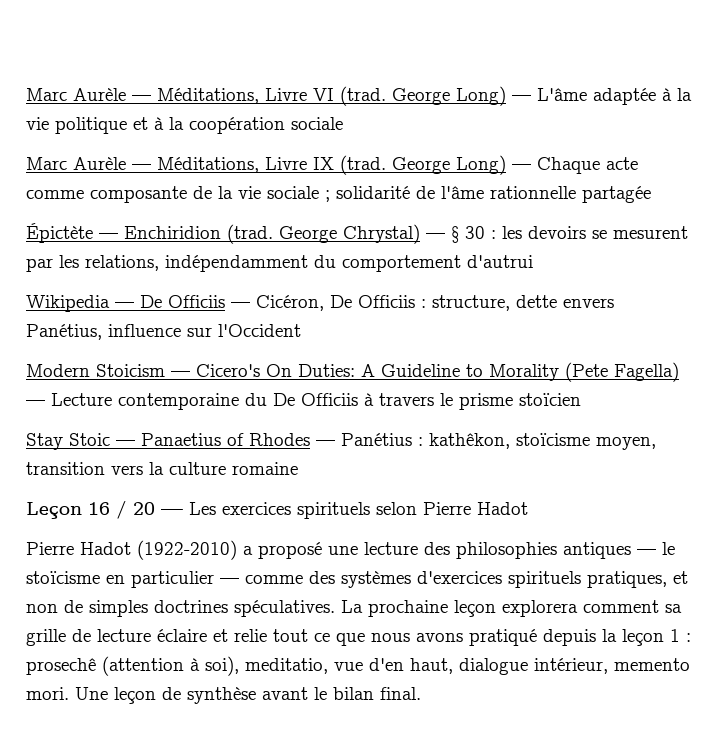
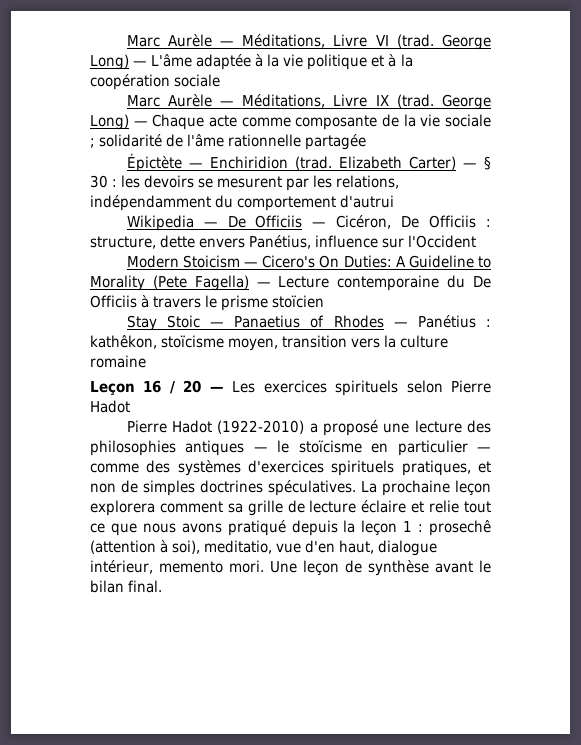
[279,224,420,244] George Chrystal) -> [338,156,456,170] Elizabeth Carter)

